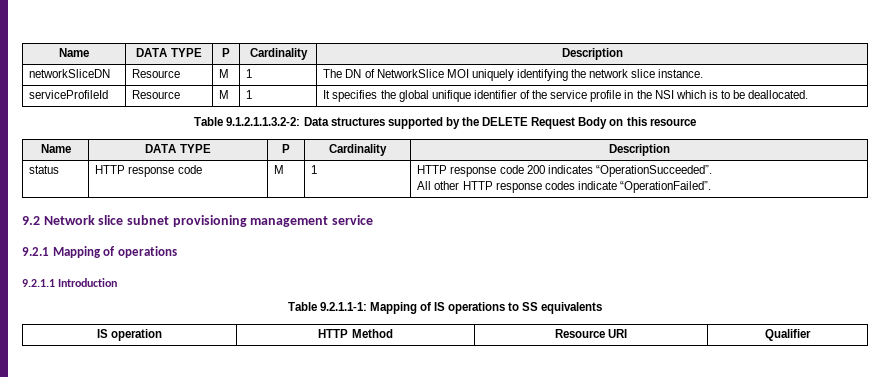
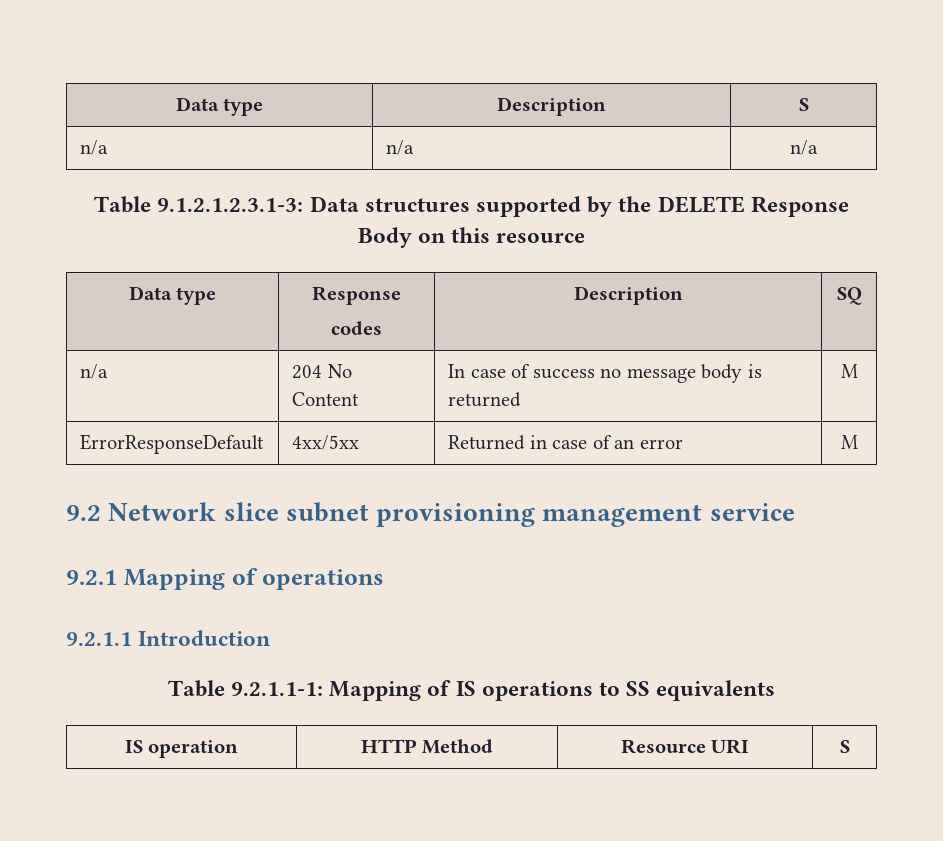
[59,48,89,57] [136,48,202,57] [222,48,230,57] [249,48,308,60] [561,48,623,60] [29,69,111,78] [132,69,181,78] [219,69,230,78] [246,69,253,78] [323,69,704,81] [29,90,109,99] [132,90,181,99] [219,90,230,99] [246,90,253,99] [323,90,809,102] [194,117,301,126] Name | DATA TYPE | P | Cardinality | Description // networkSliceDN | Resource | M | 1 | The DN of NetworkSlice MOI uniquely identifying the network slice instance. // serviceProfileId | Resource | M | 1 | It specifies the global unifique identifier of the service profile in the NSI which is to be deallocated. // Table 9.1.2.1.1.3.2-2: -> [175,97,264,116] [497,97,606,116] [798,98,809,111] [80,140,109,155] [386,140,415,155] [790,140,818,155] [94,196,304,213] Data type | Description | S // n/a | n/a | n/a // Table 9.1.2.1.2.3.1-3:
[531,117,576,129] Request -> [750,196,849,217] Response
[40,144,71,153] [145,144,211,153] [282,144,290,153] [329,144,387,156] [608,144,670,156] [29,165,60,174] [95,165,202,177] [274,165,285,174] [311,165,318,174] [417,165,712,177] [417,181,711,193] Name | DATA TYPE | P | Cardinality | Description // status | HTTP response code | M | 1 | HTTP response code 200 indicates “OperationSucceeded”. // All other HTTP response codes indicate “OperationFailed”. -> [128,286,217,305] [312,286,401,305] [331,321,382,335] [573,286,683,305] [836,287,862,305] [80,364,109,379] [292,364,352,379] [292,392,360,406] [448,364,762,383] [448,392,522,407] [840,364,858,378] [80,434,265,454] [292,435,360,450] [448,435,683,450] [840,435,858,449] Data type | Response // codes | Description | SQ // n/a | 204 No Content | In case of success no message body is returned | M // ErrorResponseDefault | 4xx/5xx | Returned in case of an error | M
[765,329,811,341] Qualifier -> [839,740,850,753] S

